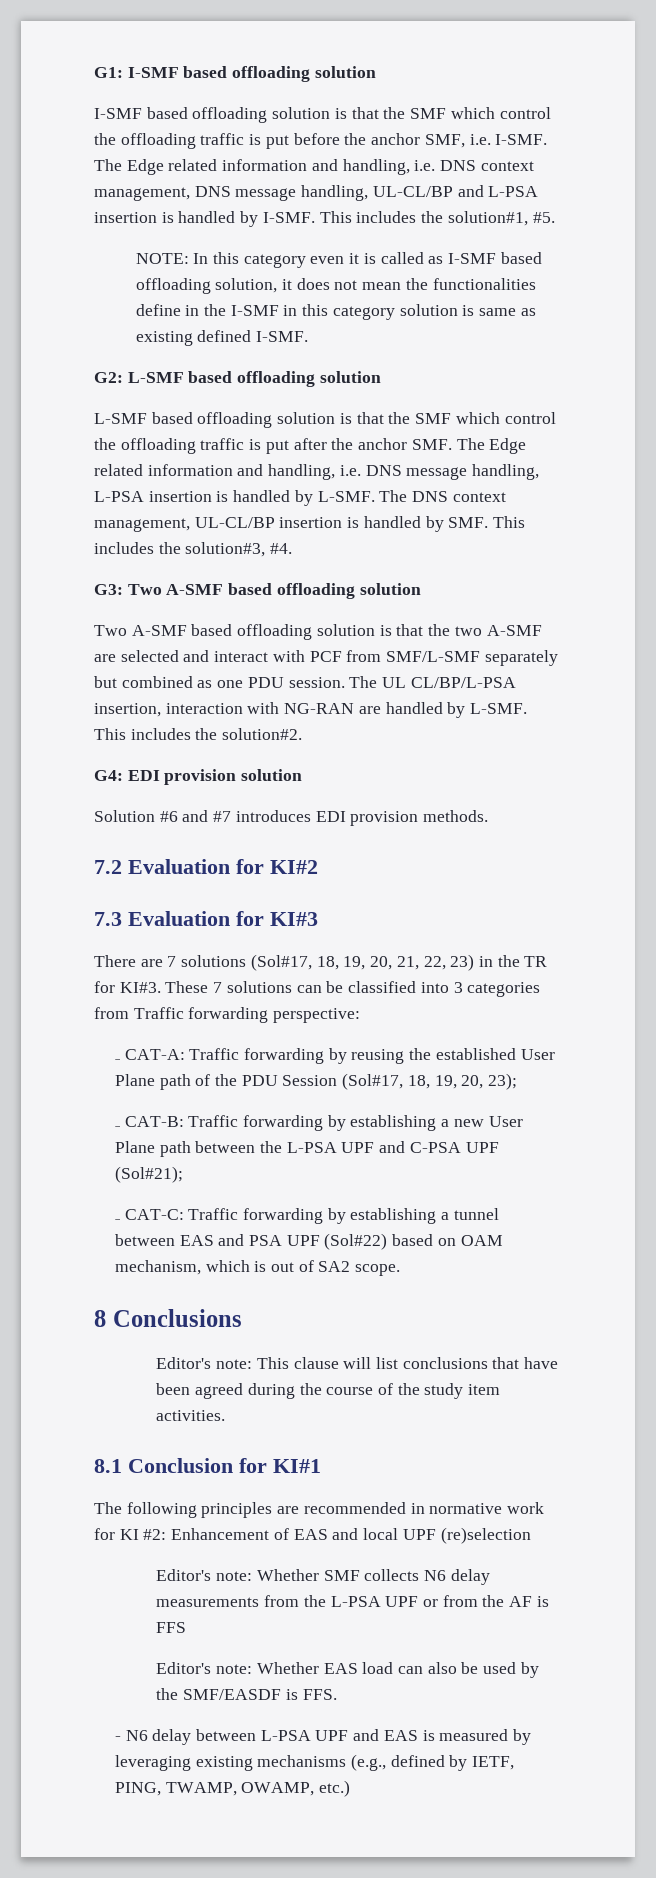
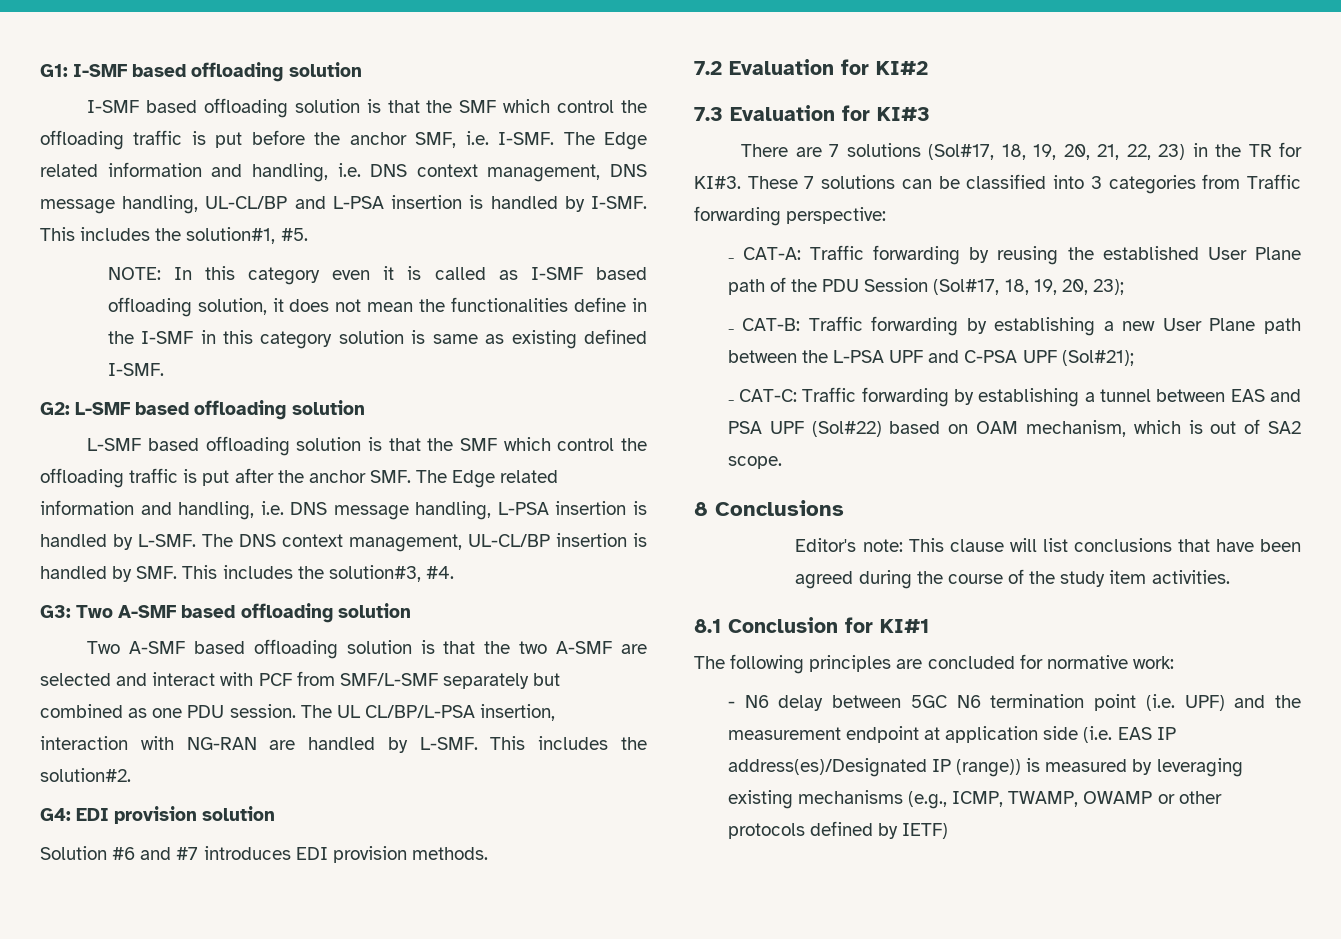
[303,1502,545,1514] [94,1527,531,1544] [156,1569,490,1585] [156,1595,549,1607] [156,1622,187,1633] [156,1662,539,1678] [156,1688,337,1700] [114,1729,418,1745] recommended in normative work for KI #2: Enhancement of EAS and local UPF (re)selection // Editor's note: Whether SMF collects N6 delay measurements from the L-PSA UPF or from the AF is FFS // Editor's note: Whether EAS load can also be used by the SMF/EASDF is FFS. // - N6 delay between L-PSA UPF and EAS -> [927,654,1174,669] [727,694,1301,711] [727,726,1176,743] [727,758,1022,777] concluded for normative work: // - N6 delay between 5GC N6 termination point (i.e. UPF) and the measurement endpoint at application side (i.e. EAS IP address(es)/Designated IP (range))
[390,1755,515,1771] [114,1780,350,1797] defined by IETF, PING, TWAMP, OWAMP, etc.) -> [952,791,1222,807] [727,821,949,839] ICMP, TWAMP, OWAMP or other protocols defined by IETF)

